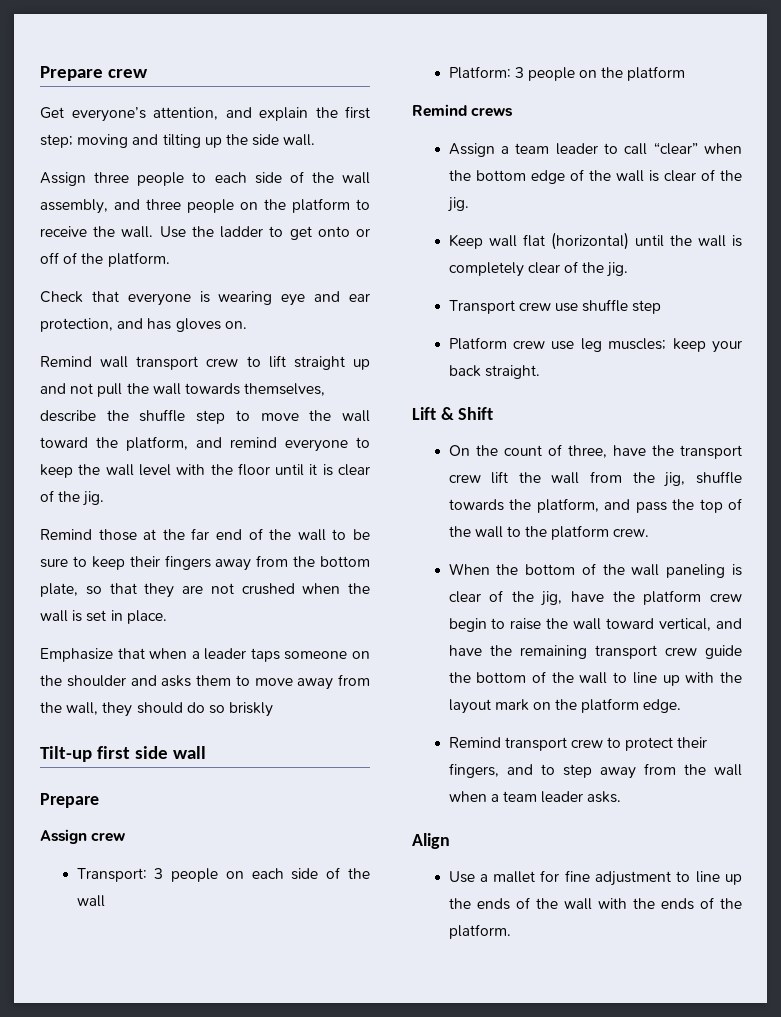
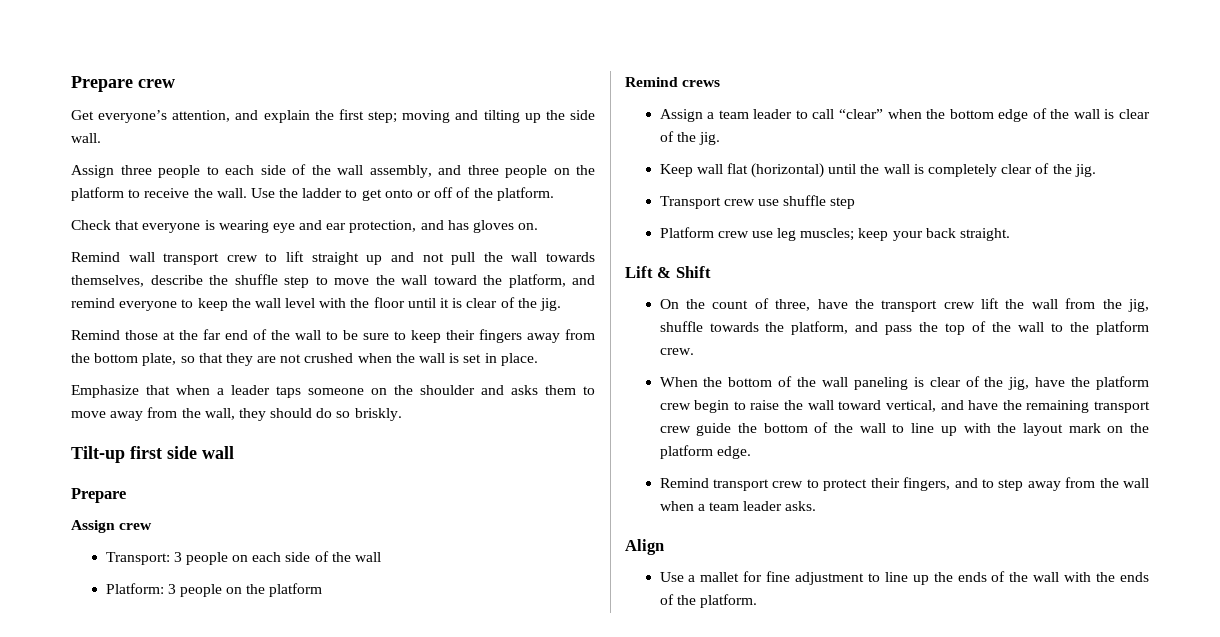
[229,702,274,717] briskly -> [354,408,402,421] briskly.

